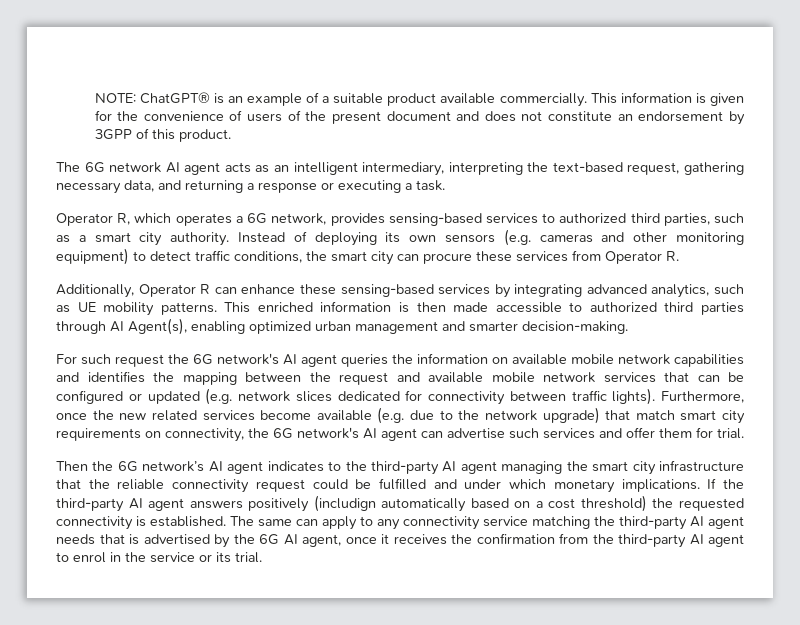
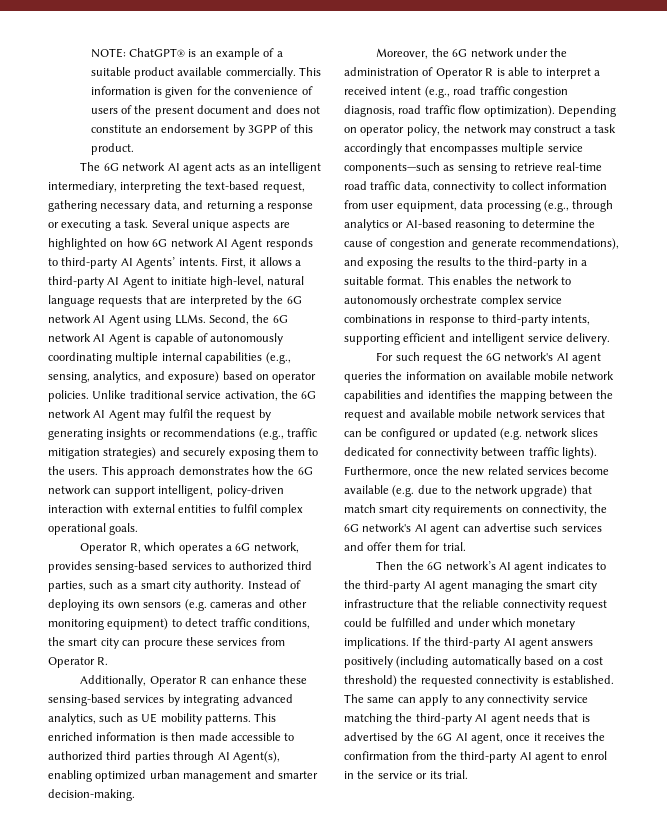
(445, 185) none -> [151,219,290,231] [48,238,313,250] [48,257,301,269] [48,276,305,288] [48,295,302,307] [48,314,288,326] [48,333,284,345] [48,352,291,364] [48,371,317,383] [48,390,317,402] [48,409,271,421] [48,428,317,440] [48,447,319,459] [48,466,313,478] [48,485,284,497] [48,504,304,516] [48,523,139,535] Several unique aspects are highlighted on how 6G network AI Agent responds to third-party AI Agents’ intents. First, it allows a third-party AI Agent to initiate high-level, natural language requests that are interpreted by the 6G network AI Agent using LLMs. Second, the 6G network AI Agent is capable of autonomously coordinating multiple internal capabilities (e.g., sensing, analytics, and exposure) based on operator policies. Unlike traditional service activation, the 6G network AI Agent may fulfil the request by generating insights or recommendations (e.g., traffic mitigation strategies) and securely exposing them to the users. This approach demonstrates how the 6G network can support intelligent, policy-driven interaction with external entities to fulfil complex operational goals.
(628, 327) none -> [376,48,568,59] [344,67,600,79] [344,86,568,98] [344,105,616,117] [344,124,616,136] [344,143,583,155] [344,162,602,174] [344,181,608,193] [344,200,614,212] [344,219,596,231] [344,238,619,250] [344,257,587,269] [344,276,572,286] [344,295,563,307] [344,314,590,326] [344,333,610,345] // Moreover, the 6G network under the administration of Operator R is able to interpret a received intent (e.g., road traffic congestion diagnosis, road traffic flow optimization). Depending on operator policy, the network may construct a task accordingly that encompasses multiple service components—such as sensing to retrieve real-time road traffic data, connectivity to collect information from user equipment, data processing (e.g., through analytics or AI-based reasoning to determine the cause of congestion and generate recommendations), and exposing the results to the third-party in a suitable format. This enables the network to autonomously orchestrate complex service combinations in response to third-party intents, supporting efficient and intelligent service delivery.
[313,495,376,512] (includign -> [396,656,449,668] (including

